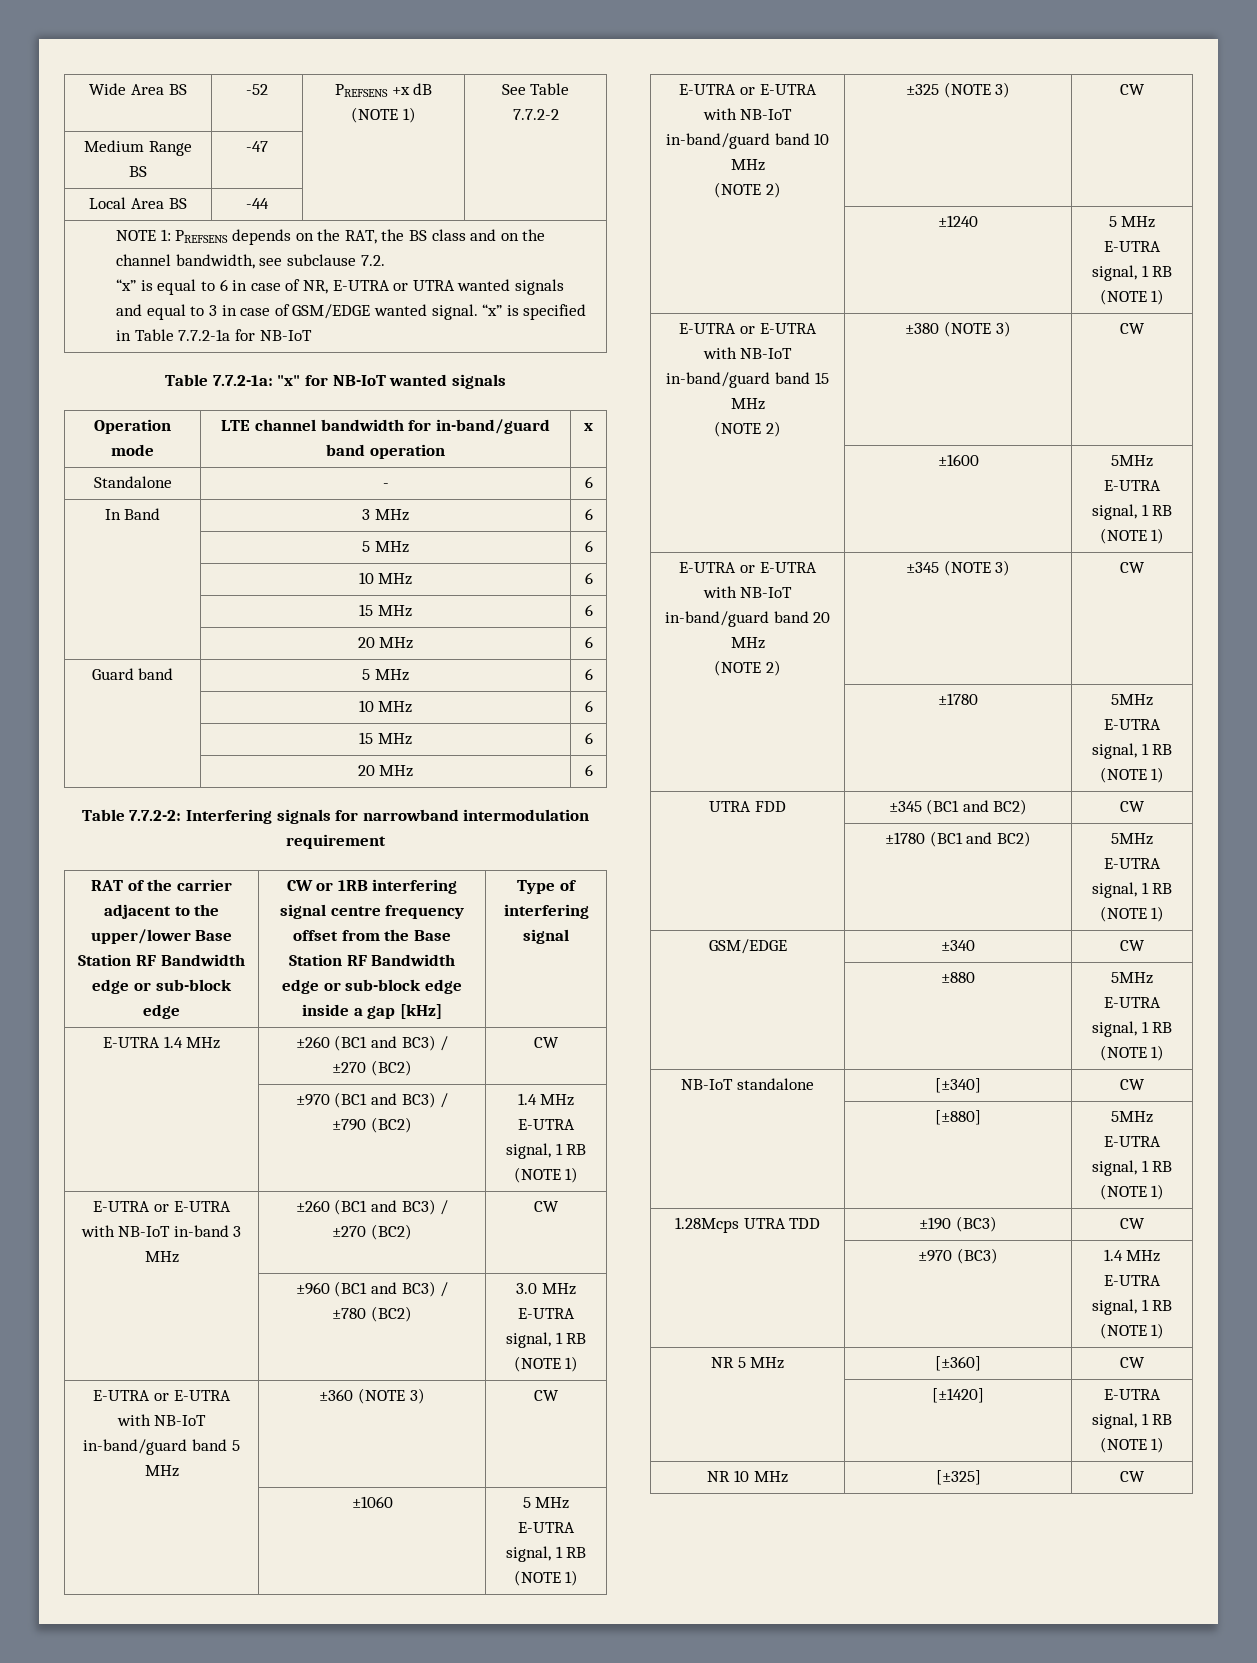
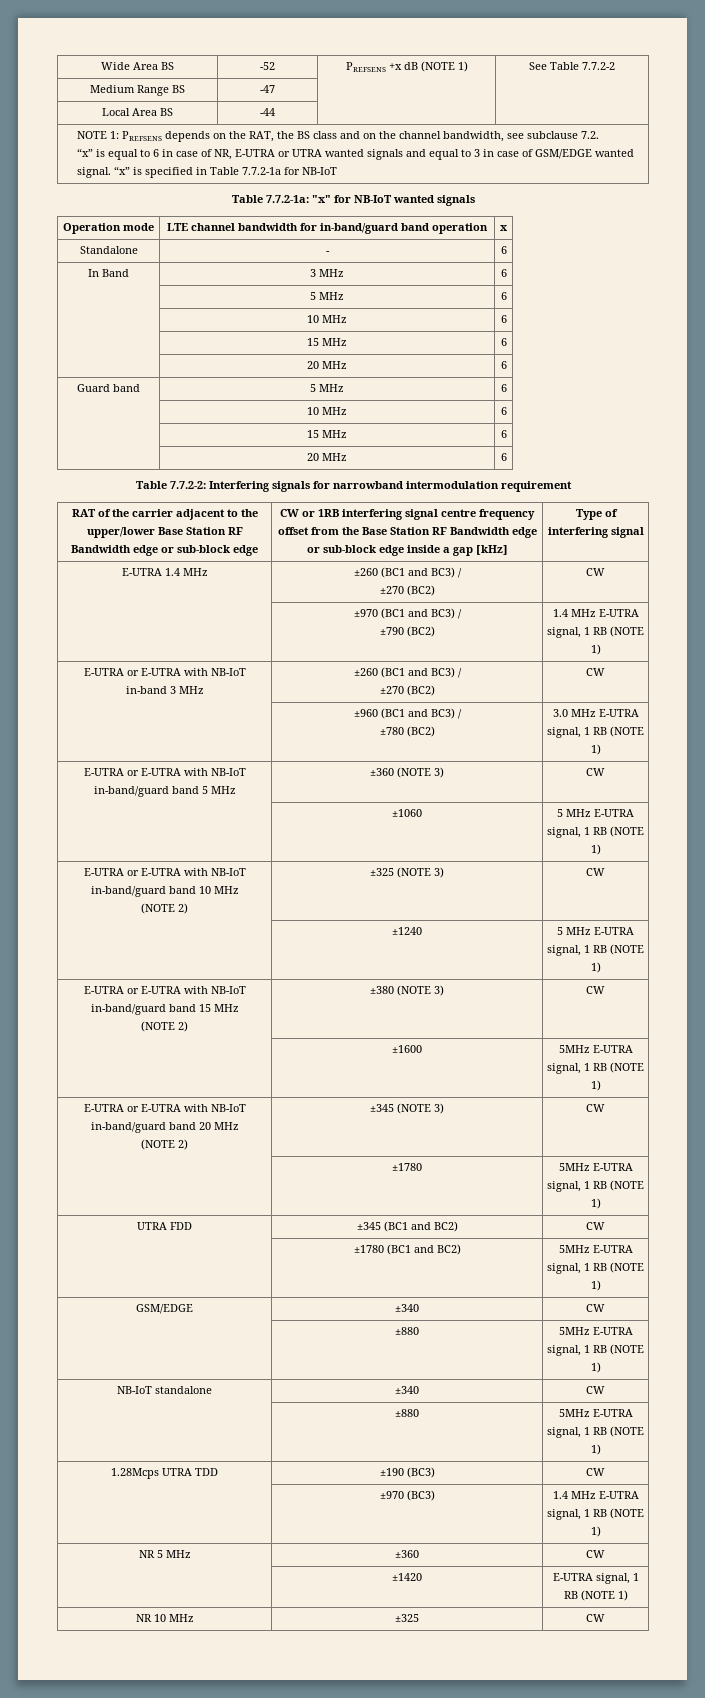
[935,1078,981,1093] [1120,1079,1145,1090] [935,1110,981,1125] [±340] | CW // | [±880] -> [395,1386,419,1394] [586,1386,605,1394] [395,1409,419,1417] ±340 | CW // | ±880
[935,1356,981,1371] [1120,1357,1145,1368] [932,1388,984,1403] [±360] | CW // | [±1420] -> [395,1550,419,1558] [586,1550,605,1558] [392,1573,422,1581] ±360 | CW // | ±1420
[935,1470,981,1485] [±325] -> [395,1614,419,1622] ±325

